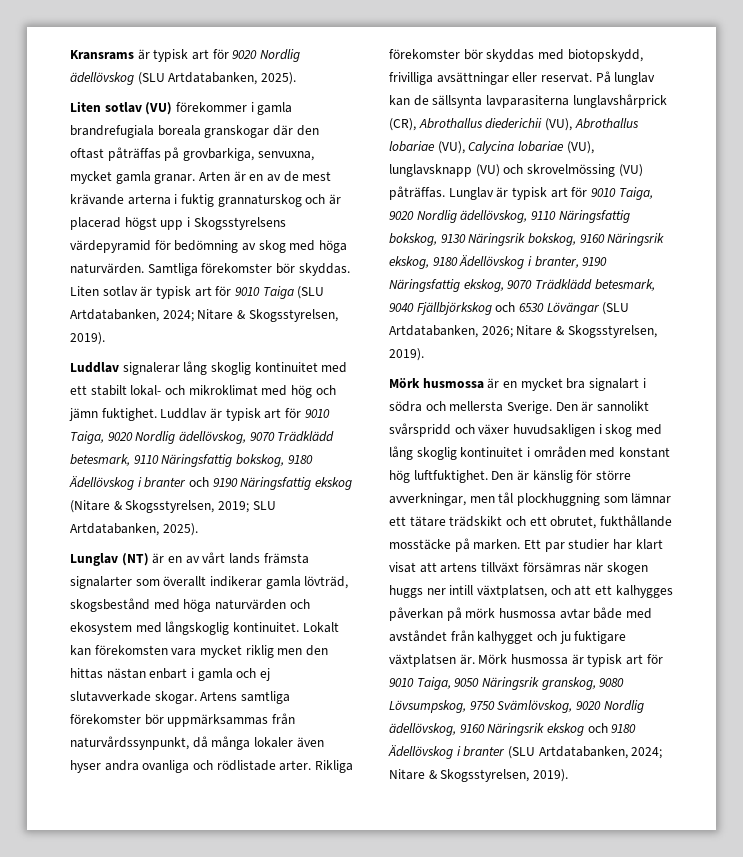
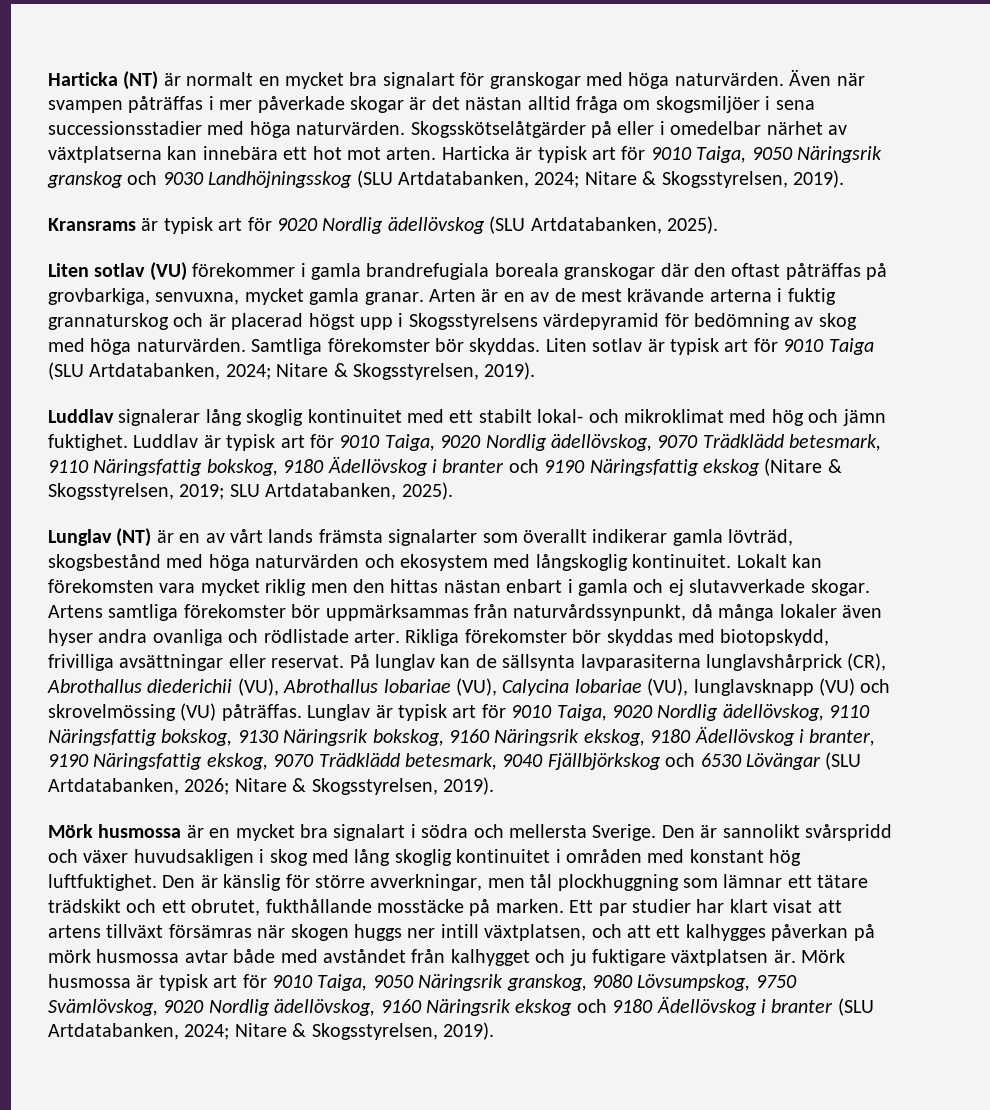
(70, 55) none -> [48,69,865,90] [48,96,815,113] [48,121,847,138] [48,146,882,163] [47,170,844,188] Harticka (NT) är normalt en mycket bra signalart för granskogar med höga naturvärden. Även när svampen påträffas i mer påverkade skogar är det nästan alltid fråga om skogsmiljöer i sena successionsstadier med höga naturvärden. Skogsskötselåtgärder på eller i omedelbar närhet av växtplatserna kan innebära ett hot mot arten. Harticka är typisk art för 9010 Taiga, 9050 Näringsrik granskog och 9030 Landhöjningsskog (SLU Artdatabanken, 2024; Nitare & Skogsstyrelsen, 2019). //

